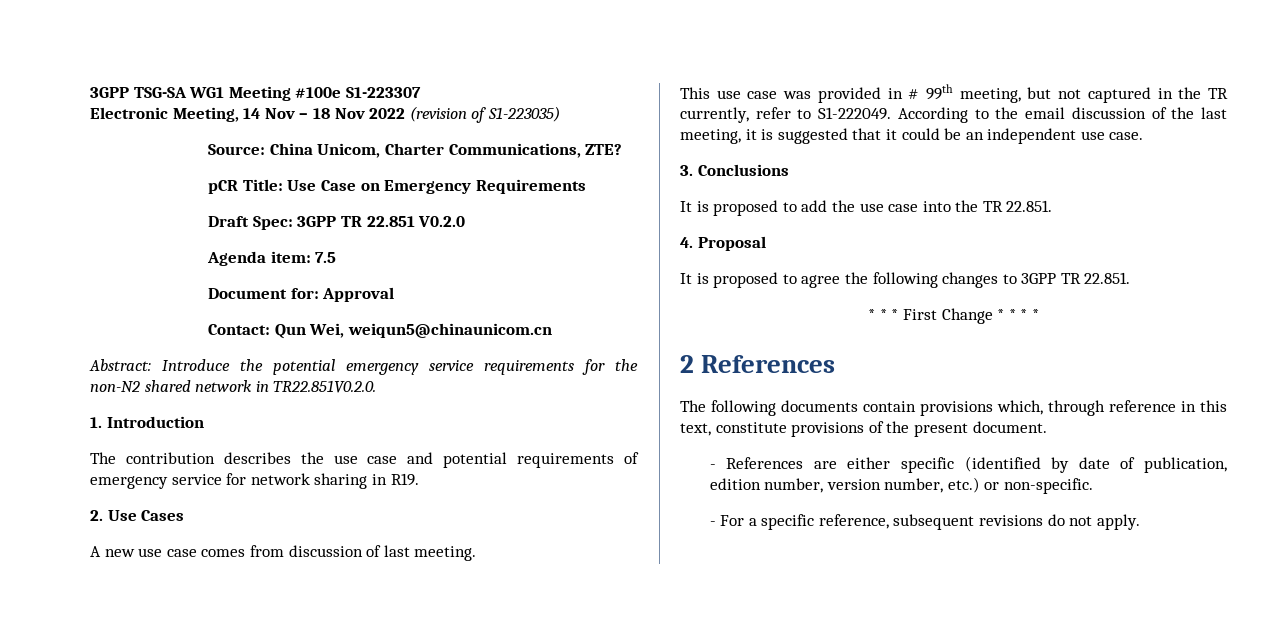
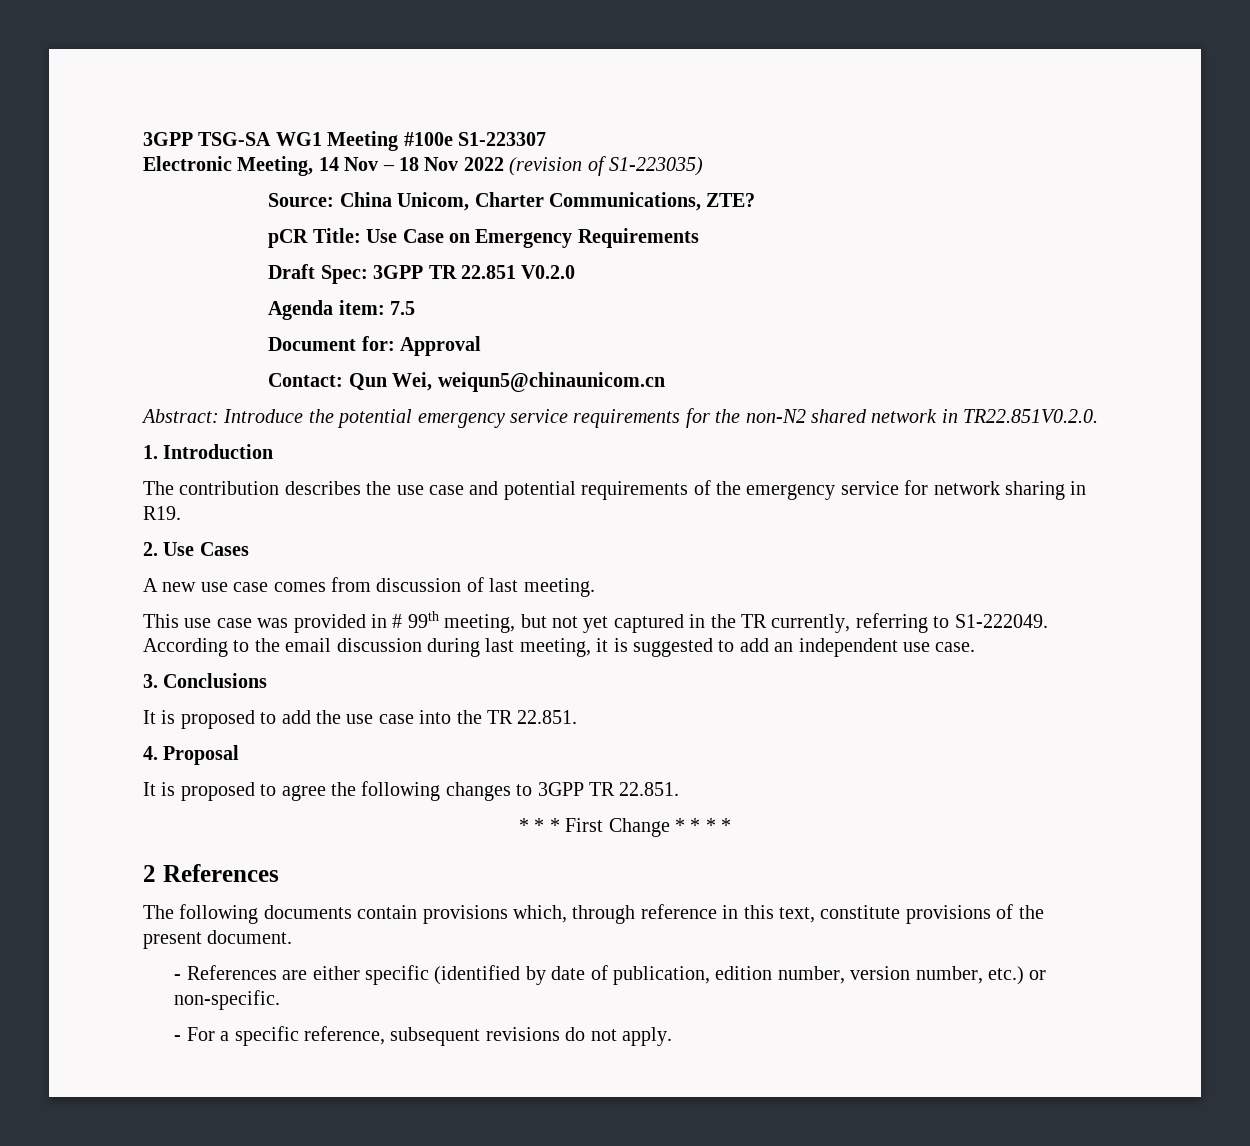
(640, 458) none -> [715,481,741,495] the
(1082, 94) none -> [583,616,609,633] yet
[755,107,791,119] refer -> [855,613,928,633] referring
[1151,107,1195,119] of the -> [427,638,480,657] during
[852,128,962,140] that it could be -> [718,638,769,652] to add

